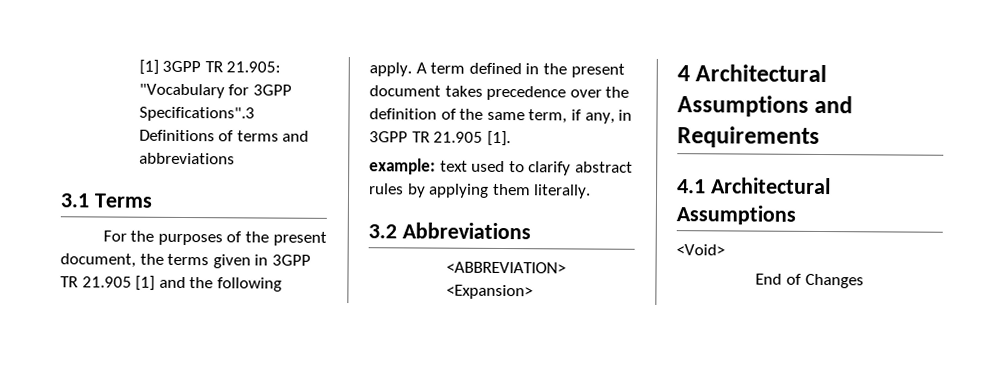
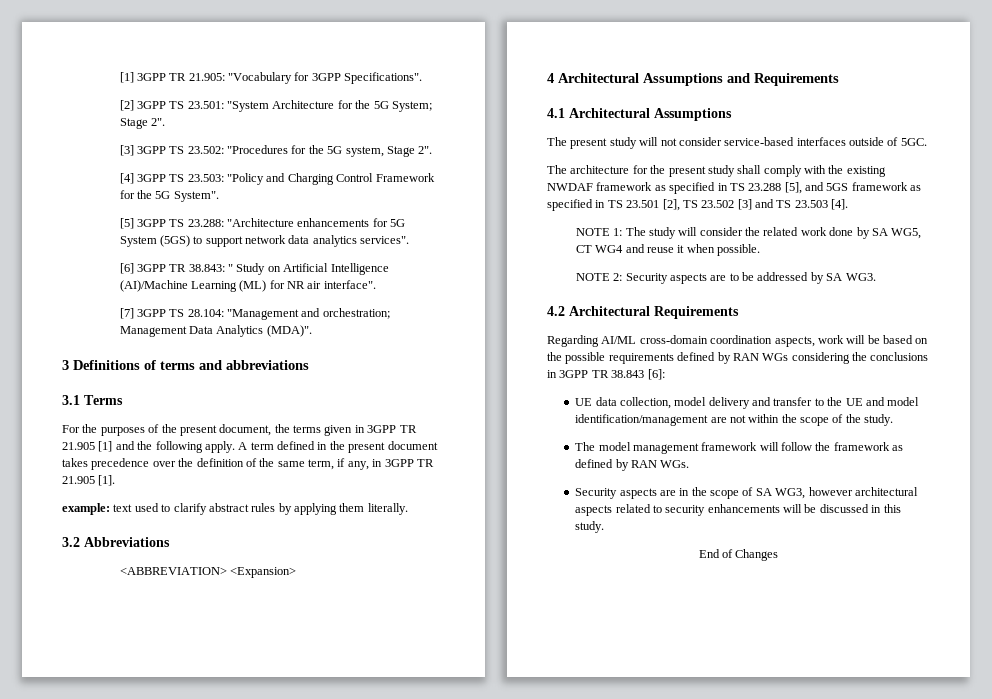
[138,106,255,122] Specifications".3 -> [344,72,423,84] [119,100,432,112] [119,118,165,129] [119,145,433,157] [119,173,435,185] [119,190,219,202] [119,218,406,229] [119,235,410,247] [119,263,389,275] [119,280,376,292] [119,308,390,320] [119,325,312,337] [62,360,69,370] Specifications". // [2] 3GPP TS 23.501: "System Architecture for the 5G System; Stage 2". // [3] 3GPP TS 23.502: "Procedures for the 5G system, Stage 2". // [4] 3GPP TS 23.503: "Policy and Charging Control Framework for the 5G System". // [5] 3GPP TS 23.288: "Architecture enhancements for 5G System (5GS) to support network data analytics services". // [6] 3GPP TR 38.843: " Study on Artificial Intelligence (AI)/Machine Learning (ML) for NR air interface". // [7] 3GPP TS 28.104: "Management and orchestration; Management Data Analytics (MDA)". // 3
[676,244,725,256] <Void> -> [547,137,927,149] [547,165,886,177] [547,182,922,194] [547,199,849,211] [575,227,922,239] [575,244,761,256] [575,272,876,284] [547,306,739,319] [547,335,929,347] [547,352,929,364] [547,369,665,380] [575,397,920,409] [575,414,894,426] [575,442,904,454] [575,459,690,471] [575,487,918,499] [575,504,901,516] [575,521,605,533] The present study will not consider service-based interfaces outside of 5GC. // The architecture for the present study shall comply with the existing NWDAF framework as specified in TS 23.288 [5], and 5GS framework as specified in TS 23.501 [2], TS 23.502 [3] and TS 23.503 [4]. // NOTE 1: The study will consider the related work done by SA WG5, CT WG4 and reuse it when possible. // NOTE 2: Security aspects are to be addressed by SA WG3. // 4.2 Architectural Requirements // Regarding AI/ML cross-domain coordination aspects, work will be based on the possible requirements defined by RAN WGs considering the conclusions in 3GPP TR 38.843 [6]: // UE data collection, model delivery and transfer to the UE and model identification/management are not within the scope of the study. // The model management framework will follow the framework as defined by RAN WGs. // Security aspects are in the scope of SA WG3, however architectural aspects related to security enhancements will be discussed in this study.

